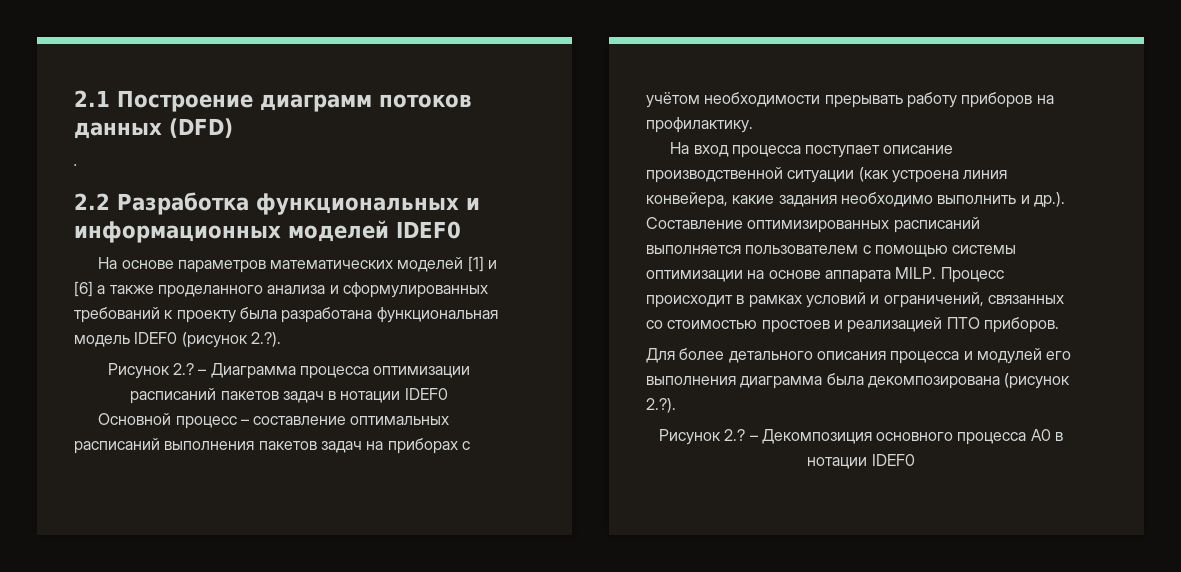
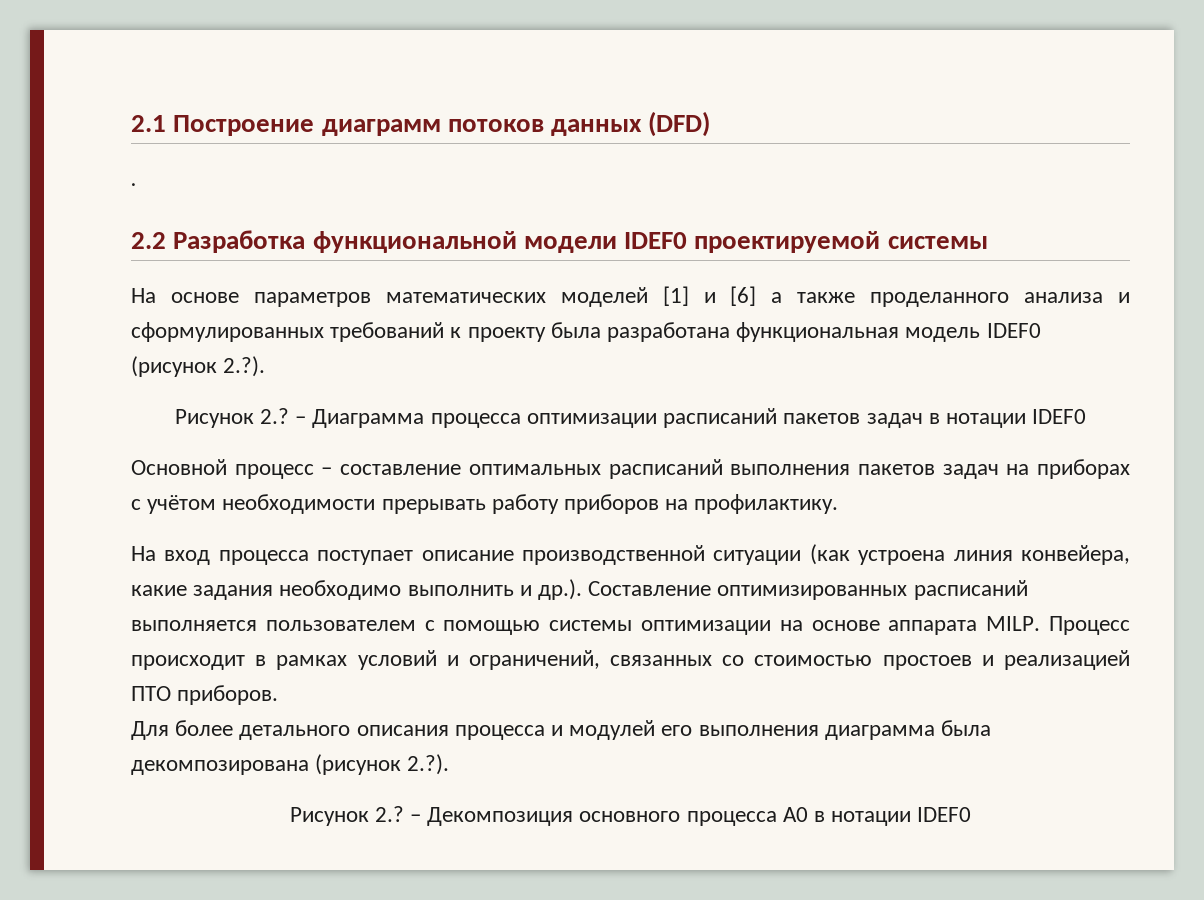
[256,193,480,215] [74,220,461,243] функциональных и информационных моделей IDEF0 -> [312,231,988,253] функциональной модели IDEF0 проектируемой системы

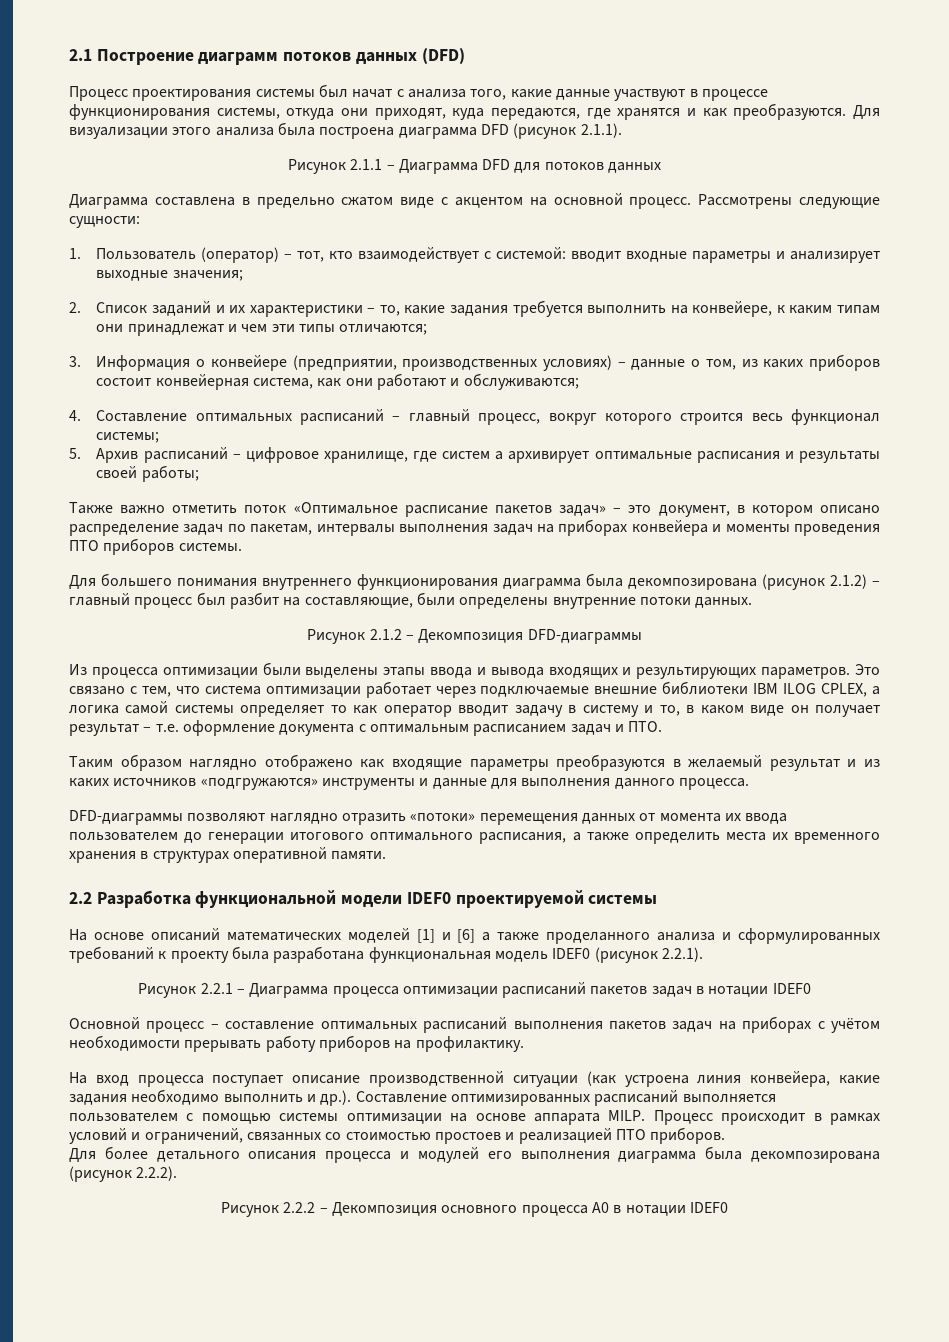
[131,183,137,186] . -> [69,84,768,101] [69,103,880,120] [69,122,622,139] [287,159,662,174] [69,193,880,209] [69,216,140,228] [69,247,880,263] [96,270,243,281] [69,300,881,317] [96,324,428,336] [69,354,880,371] [96,373,579,390] [69,409,880,425] [96,432,160,443] [69,447,881,463] [96,465,199,482] [69,502,881,517] [69,519,880,536] [69,538,242,555] [69,573,880,590] [69,592,753,609] [307,629,642,644] [69,662,880,679] [69,681,881,698] [69,701,881,717] [69,720,663,736] [69,754,881,771] [69,778,749,790] [69,810,788,825] [69,832,880,844] [69,847,387,863] Процесс проектирования системы был начат с анализа того, какие данные участвуют в процессе функционирования системы, откуда они приходят, куда передаются, где хранятся и как преобразуются. Для визуализации этого анализа была построена диаграмма DFD (рисунок 2.1.1). // Рисунок 2.1.1 – Диаграмма DFD для потоков данных // Диаграмма составлена в предельно сжатом виде с акцентом на основной процесс. Рассмотрены следующие сущности: // 1. Пользователь (оператор) – тот, кто взаимодействует с системой: вводит входные параметры и анализирует выходные значения; // 2. Список заданий и их характеристики – то, какие задания требуется выполнить на конвейере, к каким типам они принадлежат и чем эти типы отличаются; // 3. Информация о конвейере (предприятии, производственных условиях) – данные о том, из каких приборов состоит конвейерная система, как они работают и обслуживаются; // 4. Составление оптимальных расписаний – главный процесс, вокруг которого строится весь функционал системы; // 5. Архив расписаний – цифровое хранилище, где систем а архивирует оптимальные расписания и результаты своей работы; // Также важно отметить поток «Оптимальное расписание пакетов задач» – это документ, в котором описано распределение задач по пакетам, интервалы выполнения задач на приборах конвейера и моменты проведения ПТО приборов системы. // Для большего понимания внутреннего функционирования диаграмма была декомпозирована (рисунок 2.1.2) – главный процесс был разбит на составляющие, были определены внутренние потоки данных. // Рисунок 2.1.2 – Декомпозиция DFD-диаграммы // Из процесса оптимизации были выделены этапы ввода и вывода входящих и результирующих параметров. Это связано с тем, что система оптимизации работает через подключаемые внешние библиотеки IBM ILOG CPLEX, а логика самой системы определяет то как оператор вводит задачу в систему и то, в каком виде он получает результат – т.е. оформление документа с оптимальным расписанием задач и ПТО. // Таким образом наглядно отображено как входящие параметры преобразуются в желаемый результат и из каких источников «подгружаются» инструменты и данные для выполнения данного процесса. // DFD-диаграммы позволяют наглядно отразить «потоки» перемещения данных от момента их ввода пользователем до генерации итогового оптимального расписания, а также определить места их временного хранения в структурах оперативной памяти.
[253,292,371,307] параметров -> [150,928,220,941] описаний
[223,356,266,377] [174,408,290,428] 2.?). // Рисунок 2.? -> [661,947,703,962] [138,983,233,998] 2.2.1). // Рисунок 2.2.1
[407,754,450,775] [289,806,404,826] 2.?). // Рисунок 2.? -> [136,1166,178,1181] [221,1202,316,1217] 2.2.2). // Рисунок 2.2.2

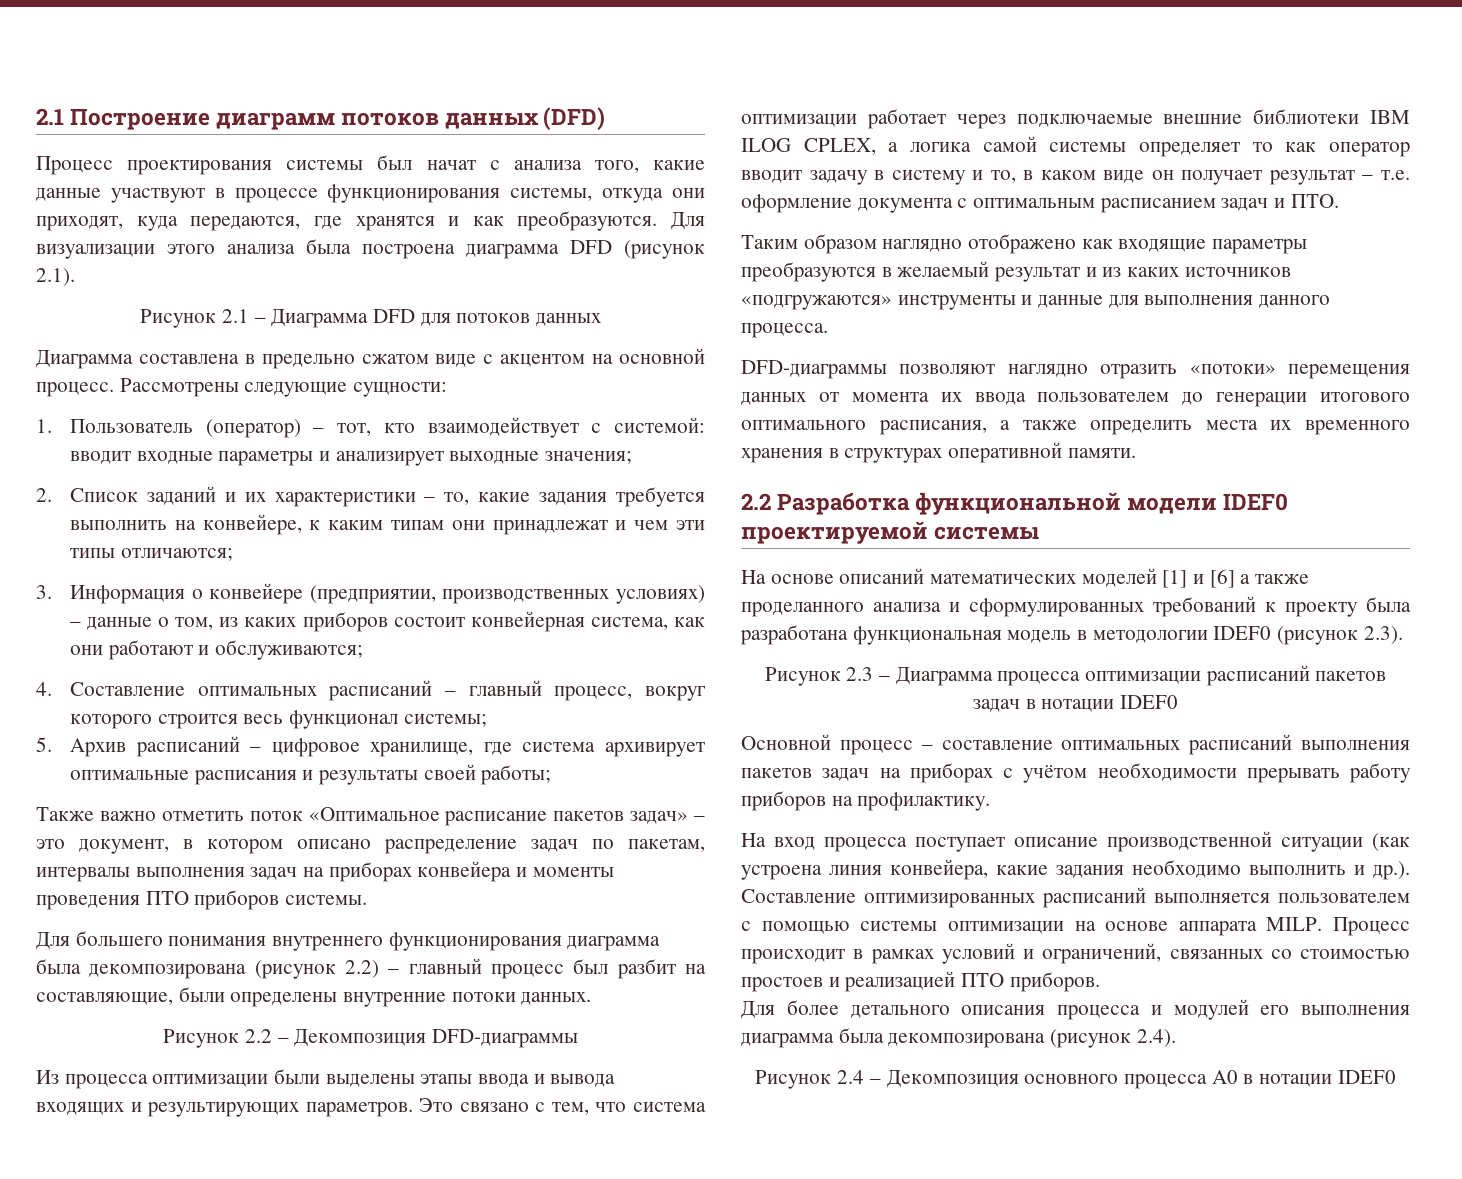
[580,123,622,138] [287,159,383,174] 2.1.1). // Рисунок 2.1.1 -> [36,268,75,286] [140,309,249,328] 2.1). // Рисунок 2.1
[442,451,504,460] систем а -> [522,742,596,752] система
[830,574,867,589] 2.1.2) -> [345,960,379,978] 2.2)
[369,629,402,640] 2.1.2 -> [244,1029,272,1043] 2.2
(548, 956) none -> [1077,630,1208,643] в методологии
[661,947,703,962] [138,983,233,998] 2.2.1). // Рисунок 2.2.1 -> [1363,626,1403,644] [764,667,874,686] 2.3). // Рисунок 2.3
[136,1166,178,1181] [221,1202,316,1217] 2.2.2). // Рисунок 2.2.2 -> [1136,1029,1176,1047] [755,1070,865,1089] 2.4). // Рисунок 2.4

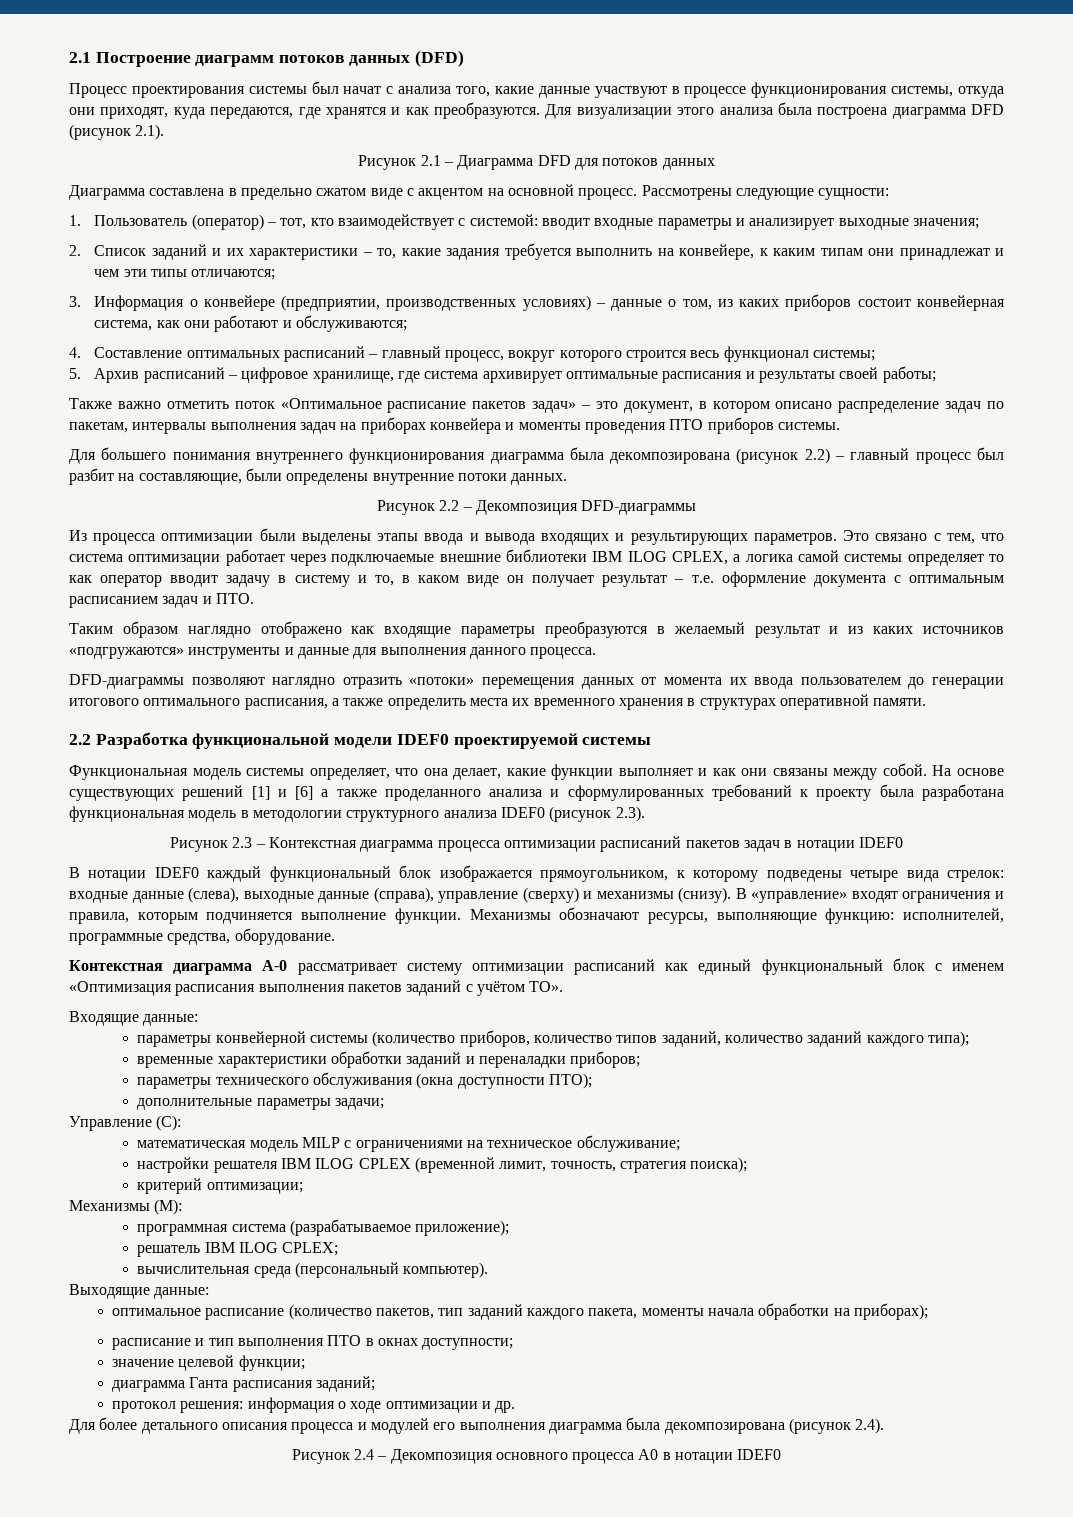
[741,568,1157,587] На основе описаний математических моделей -> [69,763,1004,780] [69,785,244,801] Функциональная модель системы определяет, что она делает, какие функции выполняет и как они связаны между собой. На основе существующих решений
(1208, 636) none -> [346,810,497,822] структурного анализа
[895,667,993,686] Диаграмма -> [269,837,434,852] Контекстная диаграмма
[741,734,1410,755] [741,763,1411,783] [741,791,991,811] [741,831,1410,852] [741,859,1410,880] [741,887,1410,908] [741,917,1410,936] [741,943,1410,964] [741,971,1100,992] Основной процесс – составление оптимальных расписаний выполнения пакетов задач на приборах с учётом необходимости прерывать работу приборов на профилактику. // На вход процесса поступает описание производственной ситуации (как устроена линия конвейера, какие задания необходимо выполнить и др.). Составление оптимизированных расписаний выполняется пользователем с помощью системы оптимизации на основе аппарата MILP. Процесс происходит в рамках условий и ограничений, связанных со стоимостью простоев и реализацией ПТО приборов. -> [69,865,1004,882] [69,887,1004,903] [69,907,1005,924] [69,928,335,945] [69,958,1004,975] [69,980,564,996] [69,1011,199,1026] [137,1030,969,1047] [137,1051,641,1068] [137,1072,593,1089] [137,1098,385,1110] [69,1115,182,1131] [137,1135,680,1152] [137,1157,748,1173] [137,1178,303,1194] [69,1199,183,1215] [137,1219,510,1236] [137,1242,339,1257] [137,1262,489,1278] [69,1284,210,1299] [112,1303,928,1320] [112,1335,514,1350] [112,1355,305,1371] [112,1376,375,1392] [112,1397,516,1413] В нотации IDEF0 каждый функциональный блок изображается прямоугольником, к которому подведены четыре вида стрелок: входные данные (слева), выходные данные (справа), управление (сверху) и механизмы (снизу). В «управление» входят ограничения и правила, которым подчиняется выполнение функции. Механизмы обозначают ресурсы, выполняющие функцию: исполнителей, программные средства, оборудование. // Контекстная диаграмма A-0 рассматривает систему оптимизации расписаний как единый функциональный блок с именем «Оптимизация расписания выполнения пакетов заданий с учётом ТО». // Входящие данные: // параметры конвейерной системы (количество приборов, количество типов заданий, количество заданий каждого типа); // временные характеристики обработки заданий и переналадки приборов; // параметры технического обслуживания (окна доступности ПТО); // дополнительные параметры задачи; // Управление (C): // математическая модель MILP с ограничениями на техническое обслуживание; // настройки решателя IBM ILOG CPLEX (временной лимит, точность, стратегия поиска); // критерий оптимизации; // Механизмы (M): // программная система (разрабатываемое приложение); // решатель IBM ILOG CPLEX; // вычислительная среда (персональный компьютер). // Выходящие данные: // оптимальное расписание (количество пакетов, тип заданий каждого пакета, моменты начала обработки на приборах); // расписание и тип выполнения ПТО в окнах доступности; // значение целевой функции; // диаграмма Ганта расписания заданий; // протокол решения: информация о ходе оптимизации и др.

